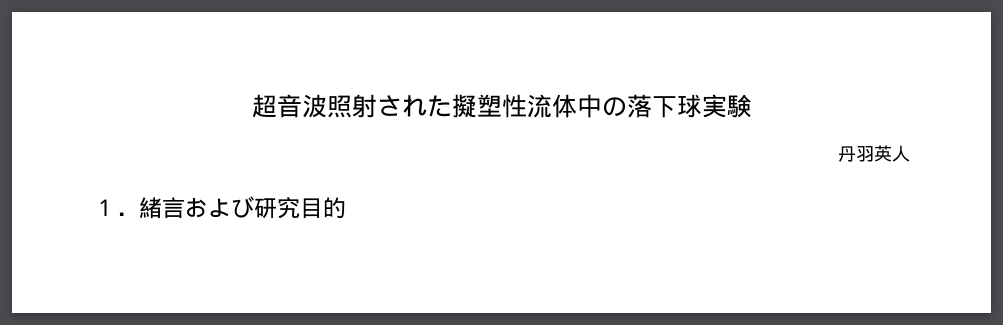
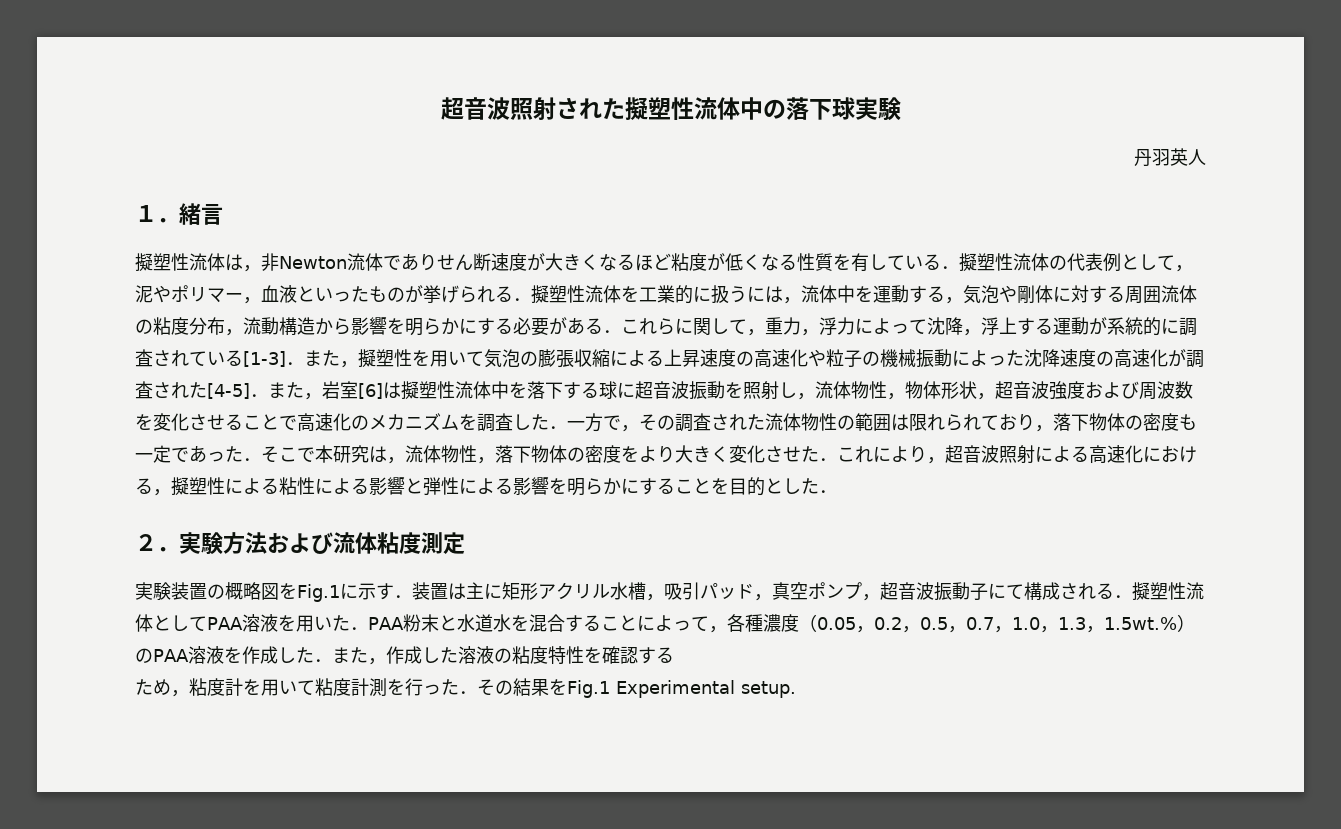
[185,196,346,219] および研究目的 -> [135,253,1193,272] [135,285,1197,304] [135,317,1197,336] [135,349,1204,368] [135,381,1193,400] [135,413,1197,432] [135,445,1197,464] [135,477,837,496] [135,532,465,555] [135,582,1204,602] [135,614,1195,633] [135,646,674,665] [135,678,796,698] // 擬塑性流体は，非Newton流体でありせん断速度が大きくなるほど粘度が低くなる性質を有している．擬塑性流体の代表例として，泥やポリマー，血液といったものが挙げられる．擬塑性流体を工業的に扱うには，流体中を運動する，気泡や剛体に対する周囲流体の粘度分布，流動構造から影響を明らかにする必要がある．これらに関して，重力，浮力によって沈降，浮上する運動が系統的に調査されている[1-3]．また，擬塑性を用いて気泡の膨張収縮による上昇速度の高速化や粒子の機械振動によった沈降速度の高速化が調査された[4-5]．また，岩室[6]は擬塑性流体中を落下する球に超音波振動を照射し，流体物性，物体形状，超音波強度および周波数を変化させることで高速化のメカニズムを調査した．一方で，その調査された流体物性の範囲は限れられており，落下物体の密度も一定であった．そこで本研究は，流体物性，落下物体の密度をより大きく変化させた．これにより，超音波照射による高速化における，擬塑性による粘性による影響と弾性による影響を明らかにすることを目的とした． // ２．実験方法および流体粘度測定 // 実験装置の概略図をFig.1に示す．装置は主に矩形アクリル水槽，吸引パッド，真空ポンプ，超音波振動子にて構成される．擬塑性流体としてPAA溶液を用いた．PAA粉末と水道水を混合することによって，各種濃度（0.05，0.2，0.5，0.7，1.0，1.3，1.5wt.%）のPAA溶液を作成した．また，作成した溶液の粘度特性を確認する // ため，粘度計を用いて粘度計測を行った．その結果をFig.1 Experimental setup.

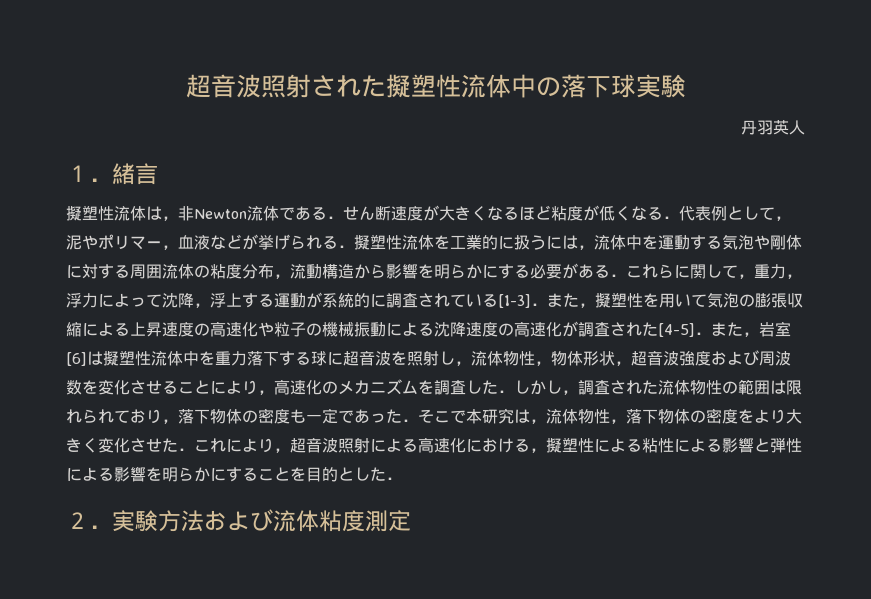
[419,254,437,271] り -> [311,207,343,220] る．
[797,253,1067,272] 性質を有している．擬塑性流体の -> [663,216,679,219] ．
[297,286,405,302] といったもの -> [210,234,242,250] など
[945,297,963,304] ， -> (722, 242) none
[988,350,1024,366] った -> [418,323,434,336] る
(527, 390) none -> [215,351,247,366] 重力
[689,381,725,400] 振動 -> (391, 358) none
[279,415,297,430] で -> [210,380,274,395] により，
[567,413,675,432] 一方で，その -> [514,380,578,395] しかし，
[135,582,1204,602] [135,614,1195,633] [135,646,674,665] [135,678,796,698] // 実験装置の概略図をFig.1に示す．装置は主に矩形アクリル水槽，吸引パッド，真空ポンプ，超音波振動子にて構成される．擬塑性流体としてPAA溶液を用いた．PAA粉末と水道水を混合することによって，各種濃度（0.05，0.2，0.5，0.7，1.0，1.3，1.5wt.%）のPAA溶液を作成した．また，作成した溶液の粘度特性を確認する // ため，粘度計を用いて粘度計測を行った．その結果をFig.1 Experimental setup. -> (411, 520) none

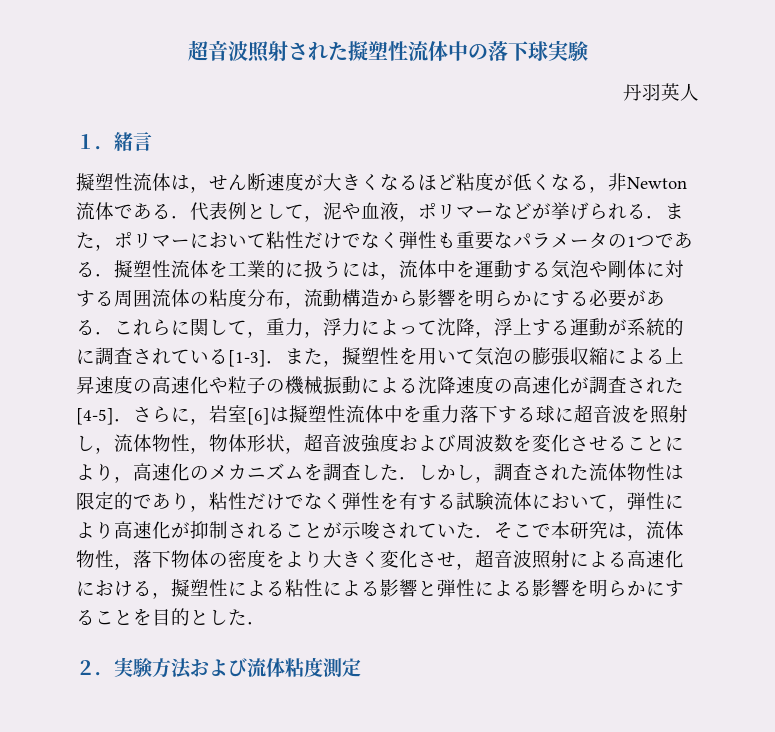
[178,206,343,221] 非Newton流体である． -> (209, 189) none
(663, 213) none -> [589,173,687,193] [76,202,171,220] ，非Newton流体である
[98,234,210,250] ポリマー，血液 -> [361,202,494,222] 血液，ポリマー
(354, 246) none -> [665,203,684,220] [76,231,693,251] [76,262,114,277] また，ポリマーにおいて粘性だけでなく弾性も重要なパラメータの1つである．
[711,322,743,336] また -> [133,406,190,423] さらに
[722,379,802,395] [66,408,386,424] の範囲は限れられており，落下物体の密度も一定であっ -> [665,465,684,480] [76,491,684,512] [76,521,456,539] は限定的であり，粘性だけでなく弾性を有する試験流体において，弾性により高速化が抑制されることが示唆されてい
[162,438,274,453] た．これにより -> (456, 559) none

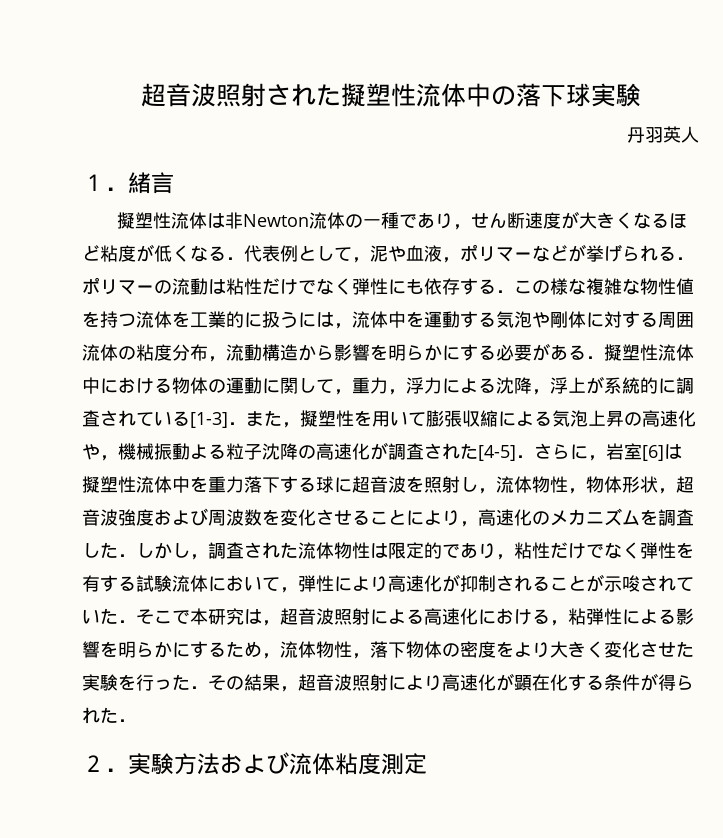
(190, 182) none -> [225,212,454,229] 非Newton流体の一種であり
[589,173,687,193] [76,202,171,220] ，非Newton流体である -> (226, 253) none
[665,203,684,220] [76,231,693,251] [76,260,171,278] また，ポリマーにおいて粘性だけでなく弾性も重要なパラメータの1つである．擬塑性 -> [82,277,694,295] [82,311,136,328] ポリマーの流動は粘性だけでなく弾性にも依存する．この様な複雑な物性値を持つ
[114,319,171,336] これら -> [604,344,694,361] [82,377,262,394] 擬塑性流体中における物体の運動
[399,320,437,335] って -> [478,378,496,393] る
[532,318,608,336] する運動 -> (586, 385) none
[475,347,532,365] 気泡の -> (426, 419) none
[665,347,684,364] [76,376,133,394] 上昇速度 -> [552,410,624,427] 気泡上昇
[228,376,285,394] 粒子の -> [100,455,118,461] ，
[361,376,494,394] による沈降速度 -> [190,443,298,460] よる粒子沈降
(646, 537) none -> [280,608,694,626] [82,641,280,659] 超音波照射による高速化における，粘弾性による影響を明らかにするため，
[456,549,684,570] [76,579,684,599] [76,608,228,626] ，超音波照射による高速化における，擬塑性による粘性による影響と弾性による影響を明らかにすることを目的とし -> [676,641,694,657] [82,673,694,692] [82,707,100,724] た実験を行った．その結果，超音波照射により高速化が顕在化する条件が得られ

